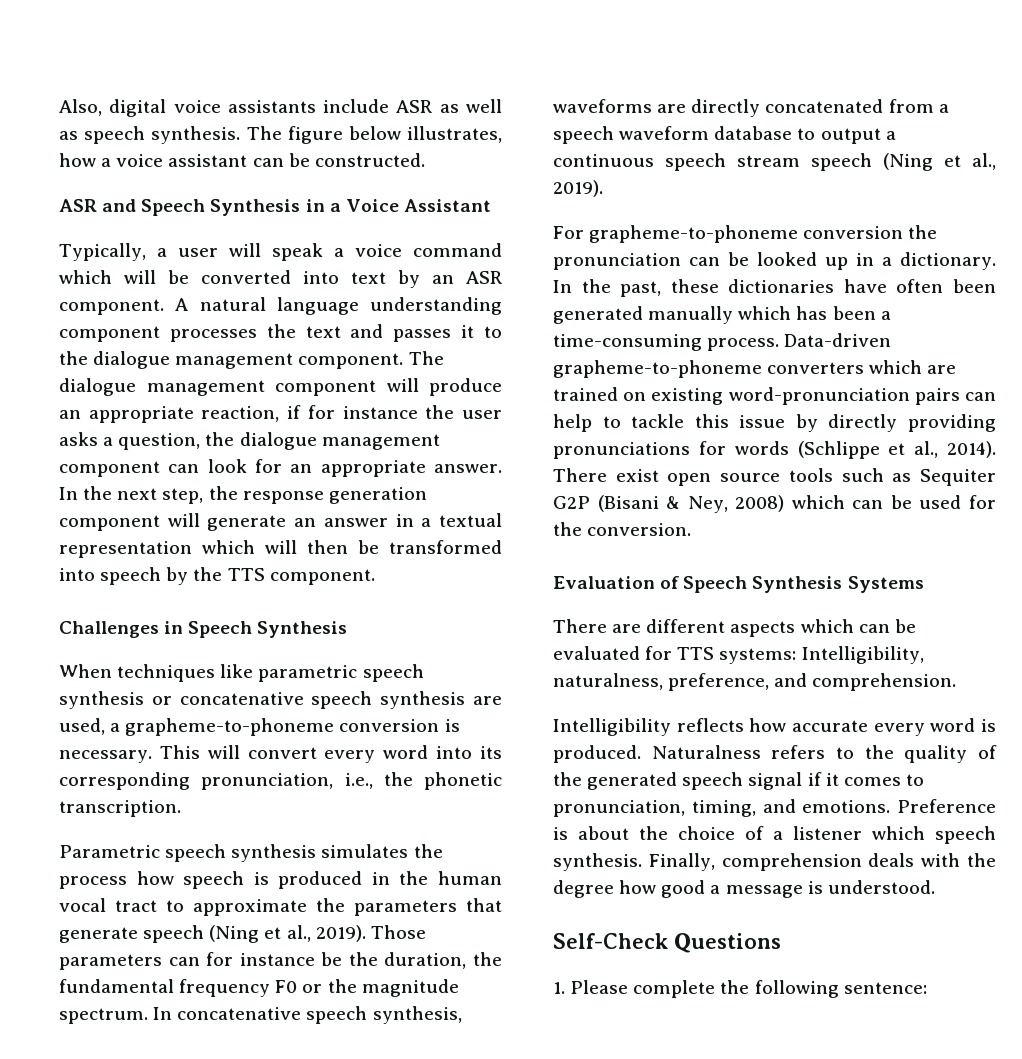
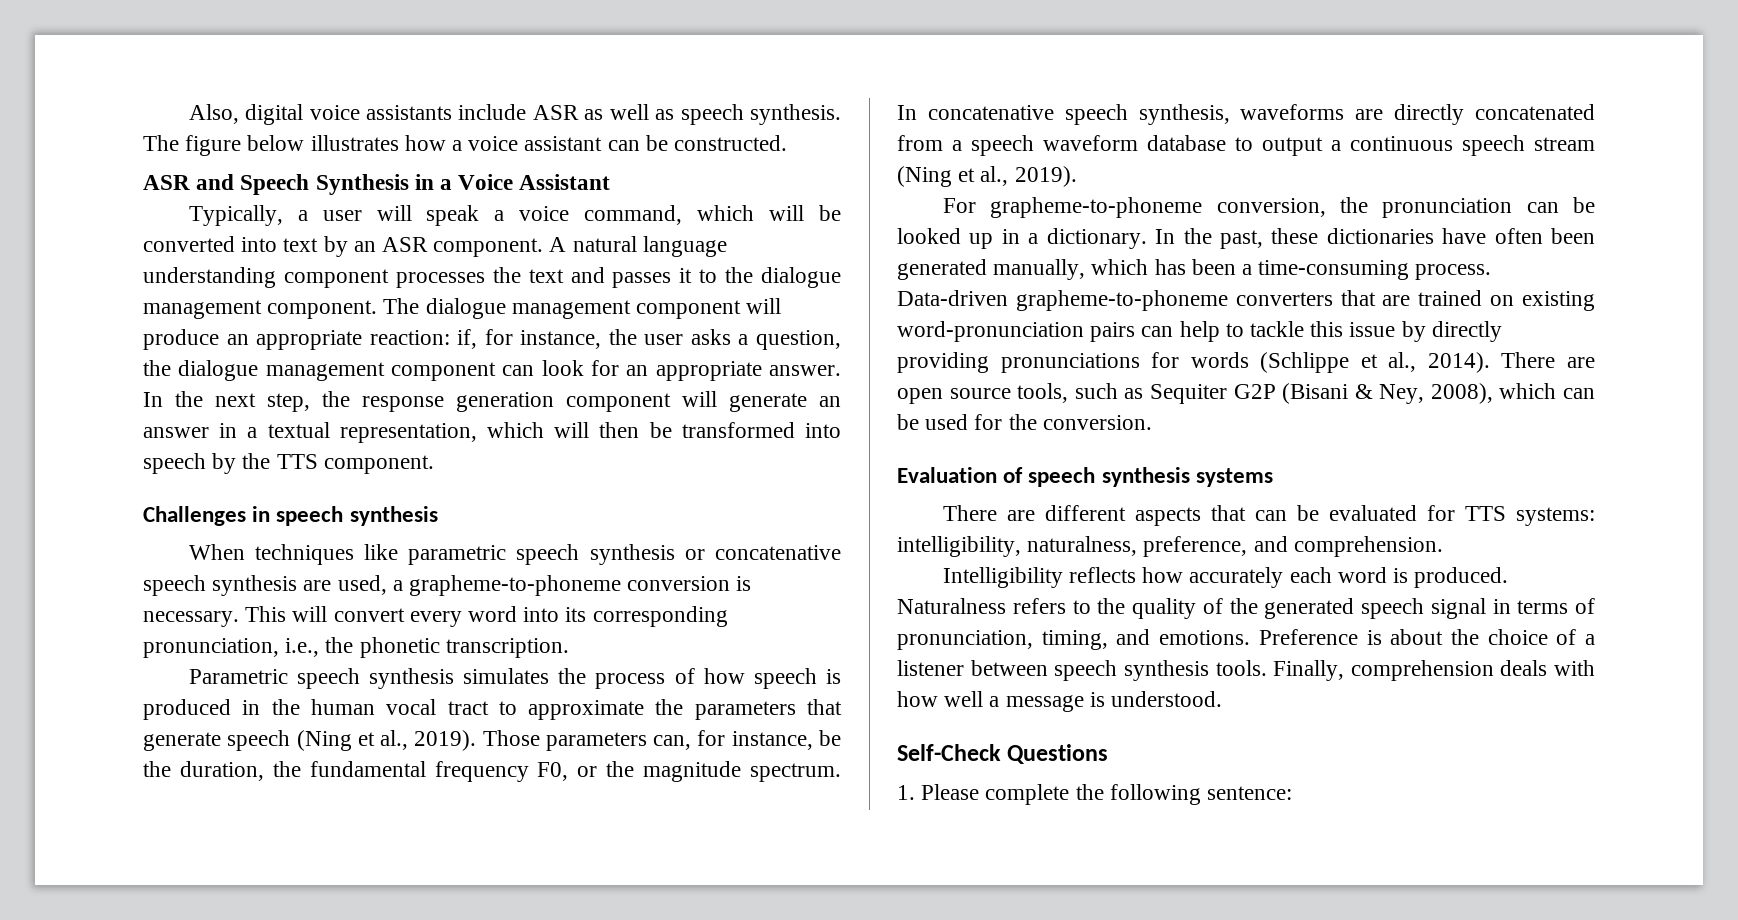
[407,126,503,143] illustrates, -> [310,135,399,151] illustrates
[412,243,502,257] command -> [584,205,683,225] command,
[201,405,418,422] reaction, if for instance -> [369,329,602,349] reaction: if, for instance,
[59,541,192,558] representation -> [339,423,477,443] representation,
[188,621,348,638] Speech Synthesis -> [276,506,438,526] speech synthesis
(127, 882) none -> [674,668,695,684] of
[168,952,315,966] can for instance -> [653,730,813,750] can, for instance,
[275,980,298,993] F0 -> [537,762,569,781] F0,
[811,153,872,171] speech -> (1595, 144) none
[803,226,904,239] conversion -> [1216,198,1326,217] conversion,
[648,306,734,324] manually -> [993,259,1086,280] manually,
[869,360,923,374] which -> [1340,290,1376,306] that
[615,469,659,482] exist -> [1567,357,1595,368] are
[788,468,833,482] tools -> [1017,383,1069,403] tools,
[735,495,785,512] 2008) -> [1430,383,1493,404] 2008),
[683,576,924,593] Speech Synthesis Systems -> [1028,467,1273,487] speech synthesis systems
[800,619,854,633] which -> [1210,505,1246,521] that
[801,646,924,664] Intelligibility, -> [897,536,1021,557] intelligibility,
[792,720,925,736] accurate every -> [1189,567,1332,588] accurately each
[807,772,924,786] if it comes to -> [1492,598,1595,614] in terms of
[872,826,996,844] [553,853,996,871] [553,880,706,898] which speech synthesis. Finally, comprehension deals with the degree how good -> [970,660,1595,681] [897,691,984,707] between speech synthesis tools. Finally, comprehension deals with how well

